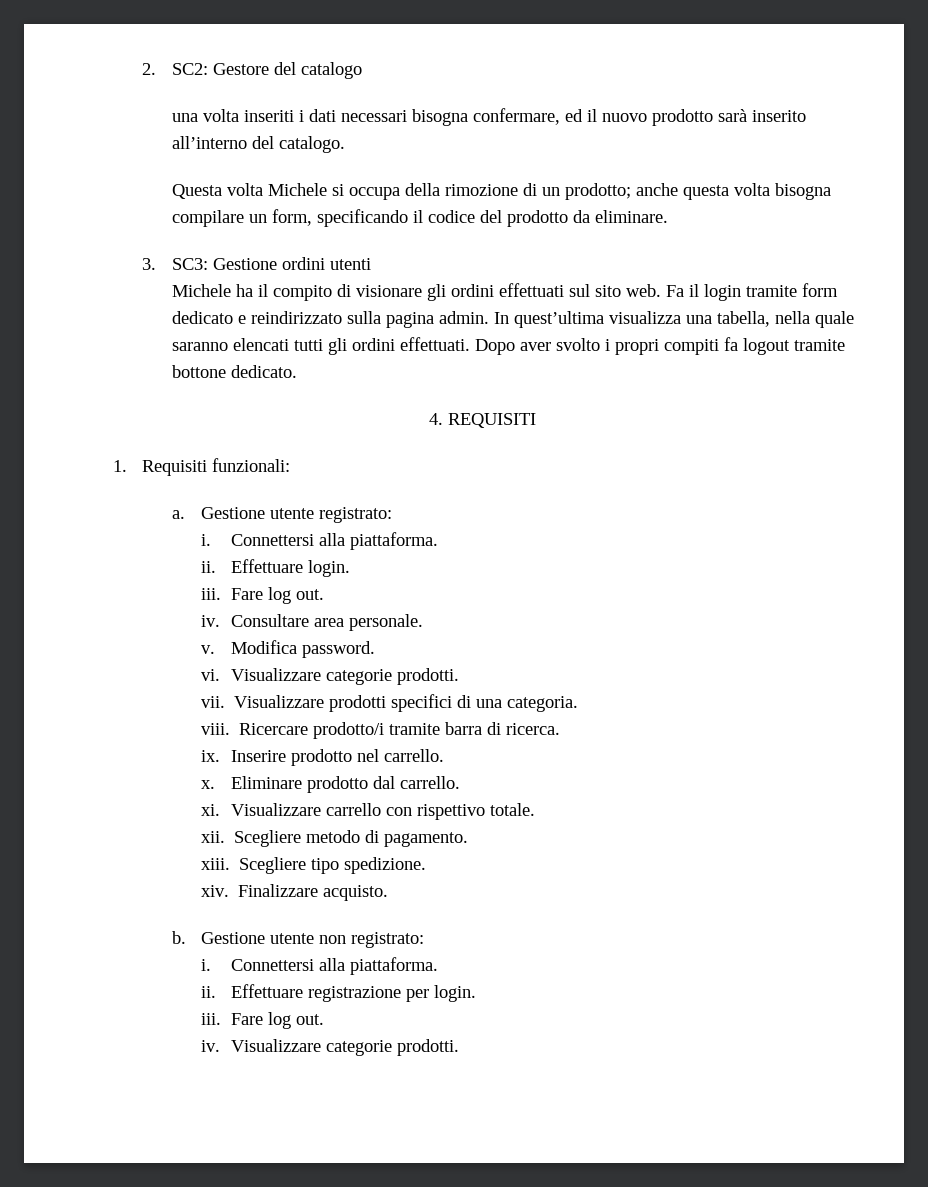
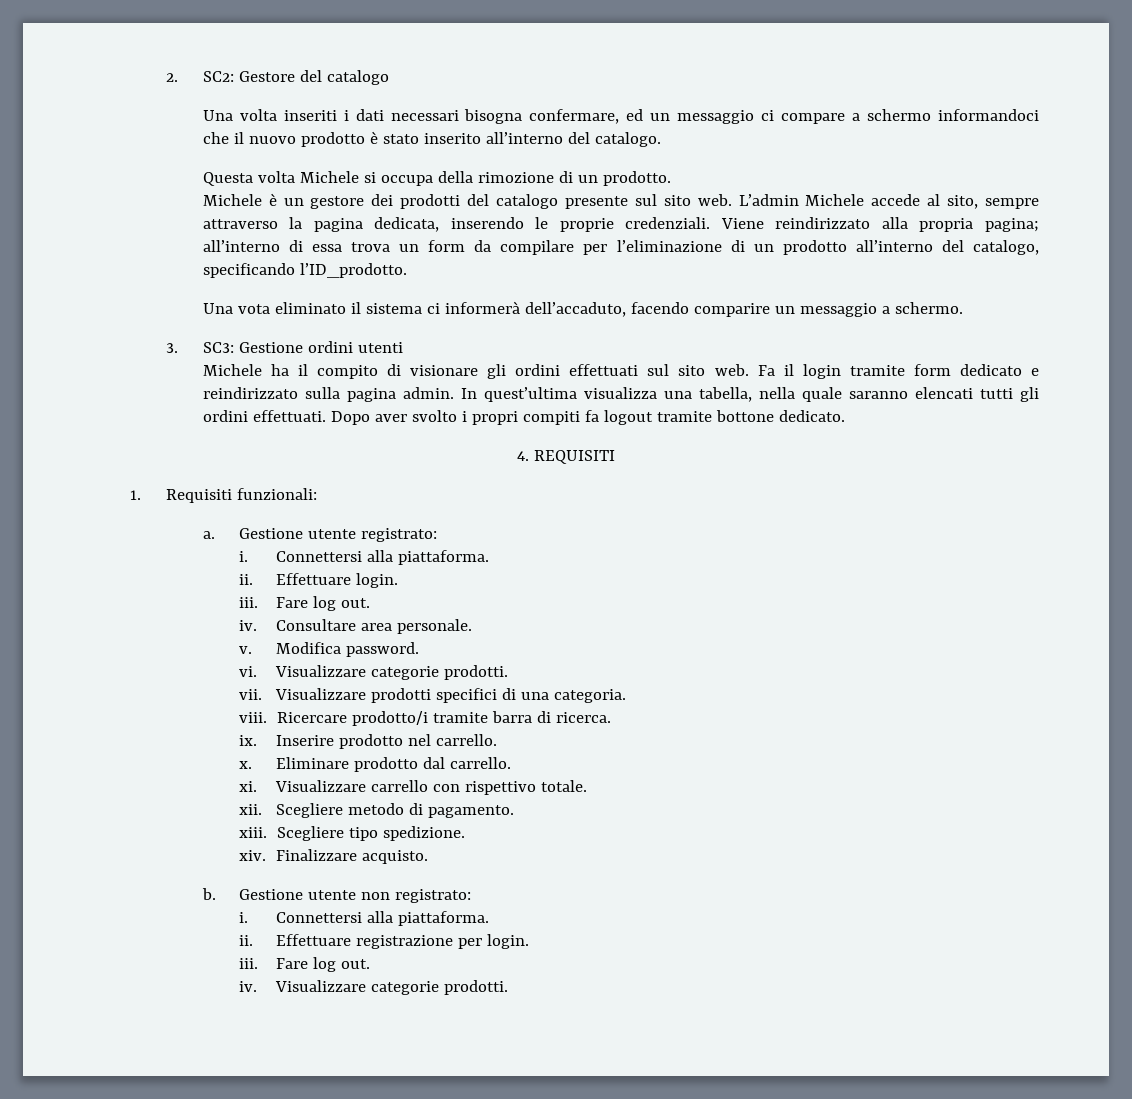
[171,113,198,122] una -> [202,110,233,121] Una
(583, 115) none -> [650,109,1039,124] [202,132,229,144] un messaggio ci compare a schermo informandoci che
[717,109,747,122] sarà -> [369,131,419,144] è stato
[564,183,831,200] [171,209,668,227] prodotto; anche questa volta bisogna compilare un form, specificando il codice del prodotto da eliminare. -> [602,171,671,186] [202,193,1040,209] [202,217,1040,232] [202,240,1039,255] [202,263,407,278] [202,301,963,317] prodotto. // Michele è un gestore dei prodotti del catalogo presente sul sito web. L’admin Michele accede al sito, sempre attraverso la pagina dedicata, inserendo le proprie credenziali. Viene reindirizzato alla propria pagina; all’interno di essa trova un form da compilare per l’eliminazione di un prodotto all’interno del catalogo, specificando l’ID_prodotto. // Una vota eliminato il sistema ci informerà dell’accaduto, facendo comparire un messaggio a schermo.

